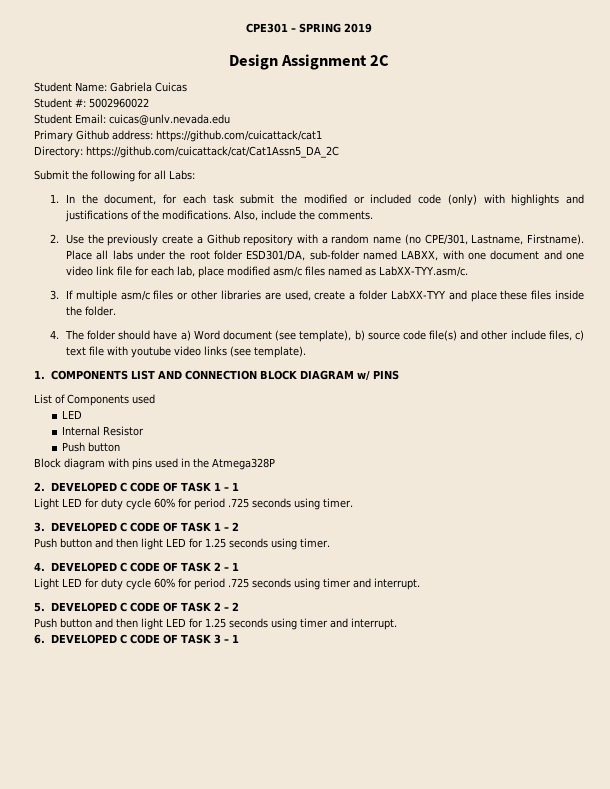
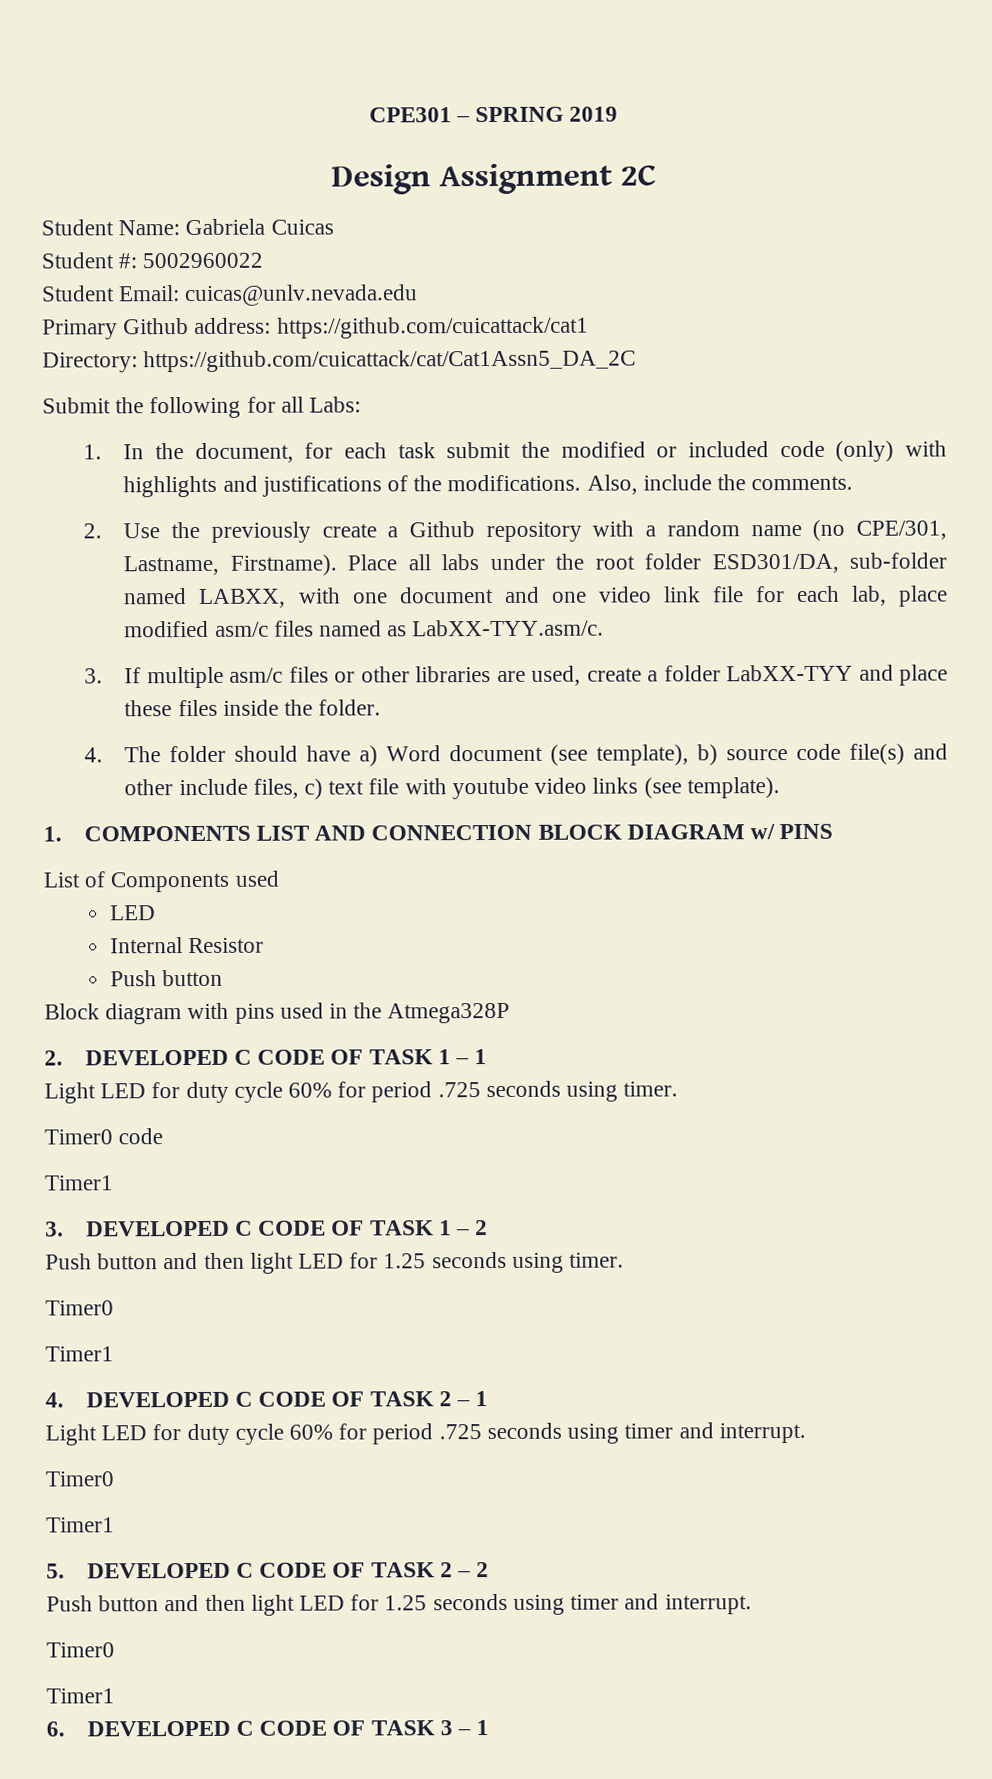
(353, 503) none -> [44,1128,164,1145] [44,1175,113,1191] // Timer0 code // Timer1
(330, 543) none -> [45,1300,114,1316] [45,1346,114,1362] // Timer0 // Timer1
(420, 584) none -> [45,1471,114,1487] [46,1517,115,1533] // Timer0 // Timer1
(397, 624) none -> [46,1642,115,1658] [46,1688,115,1704] // Timer0 // Timer1

